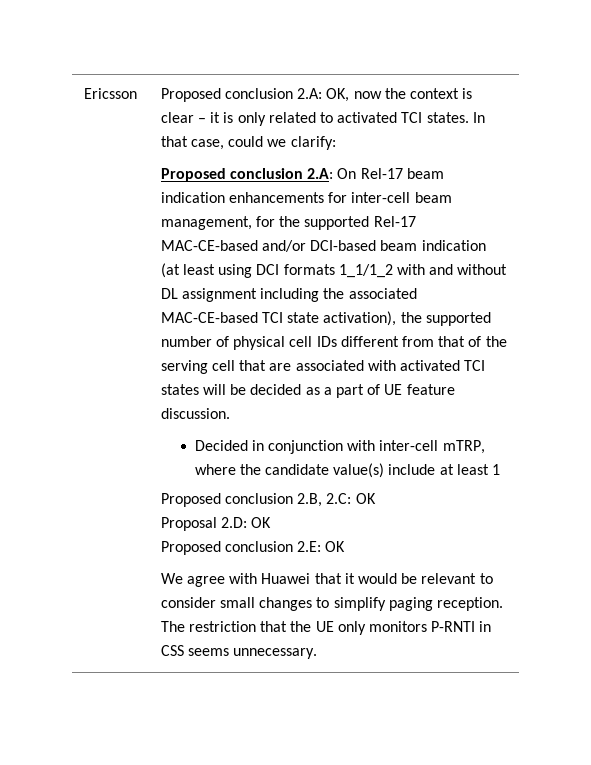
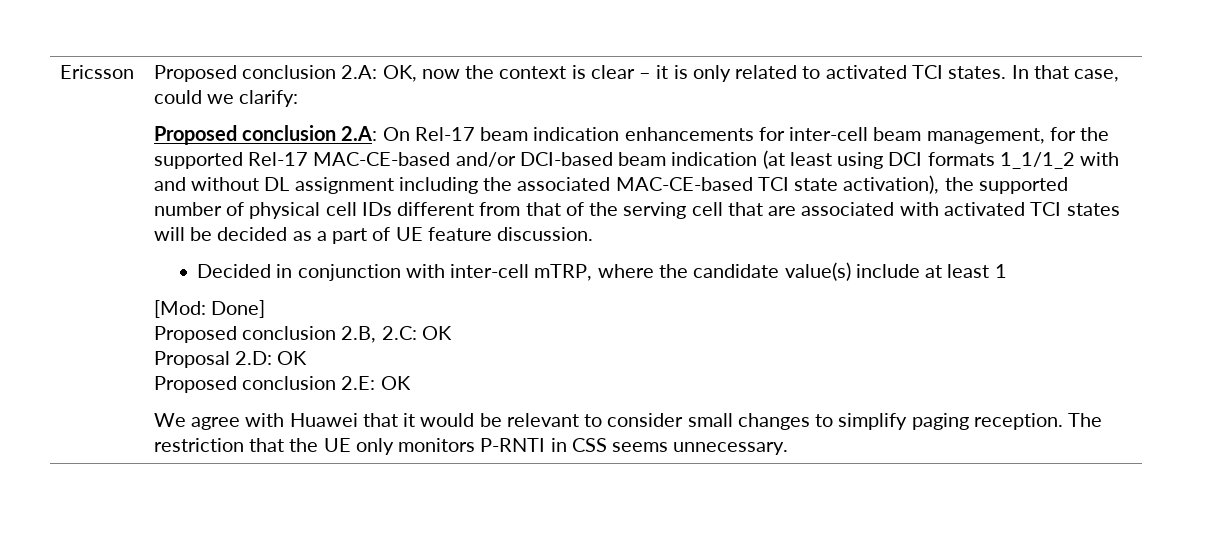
(500, 469) none -> [153,300,265,318] // [Mod: Done]

